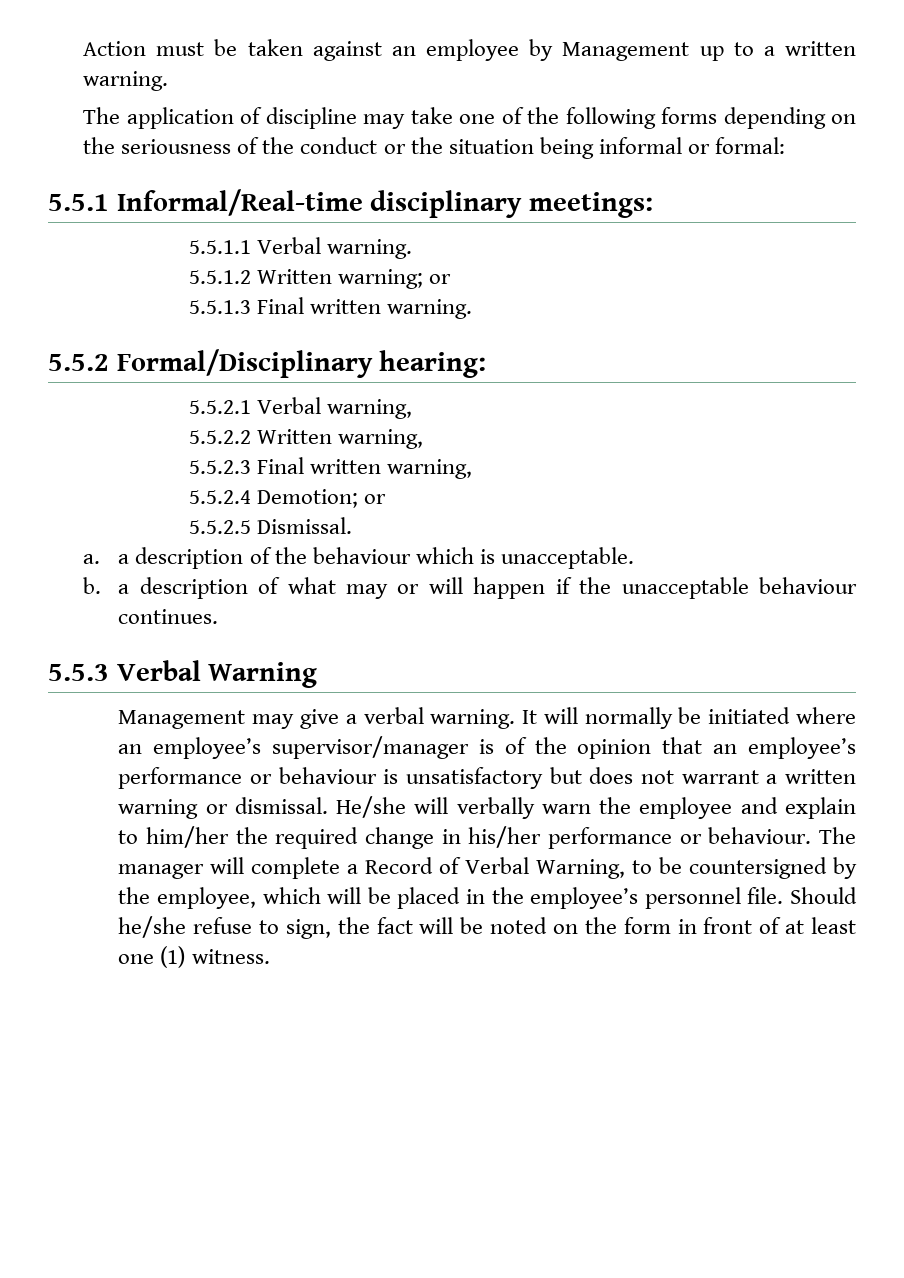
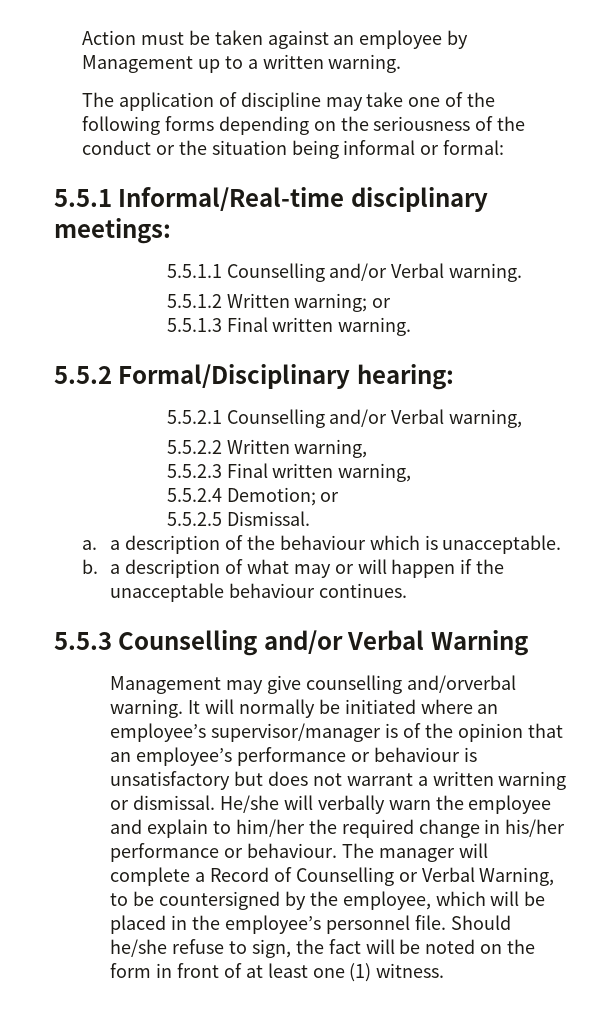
(251, 247) none -> [226,263,388,282] Counselling and/or
(251, 407) none -> [226,409,388,428] Counselling and/or
(109, 672) none -> [118,630,343,656] Counselling and/or
[345,707,424,724] a verbal -> [305,675,516,694] counselling and/orverbal
(462, 865) none -> [295,867,418,886] Counselling or

